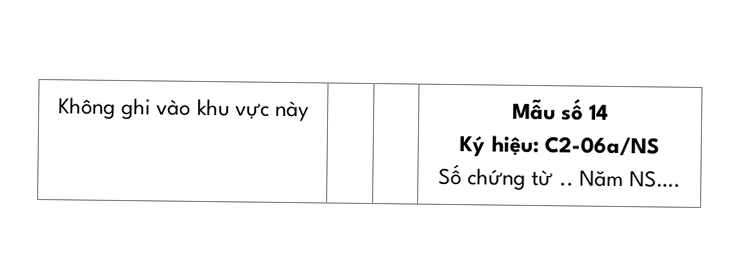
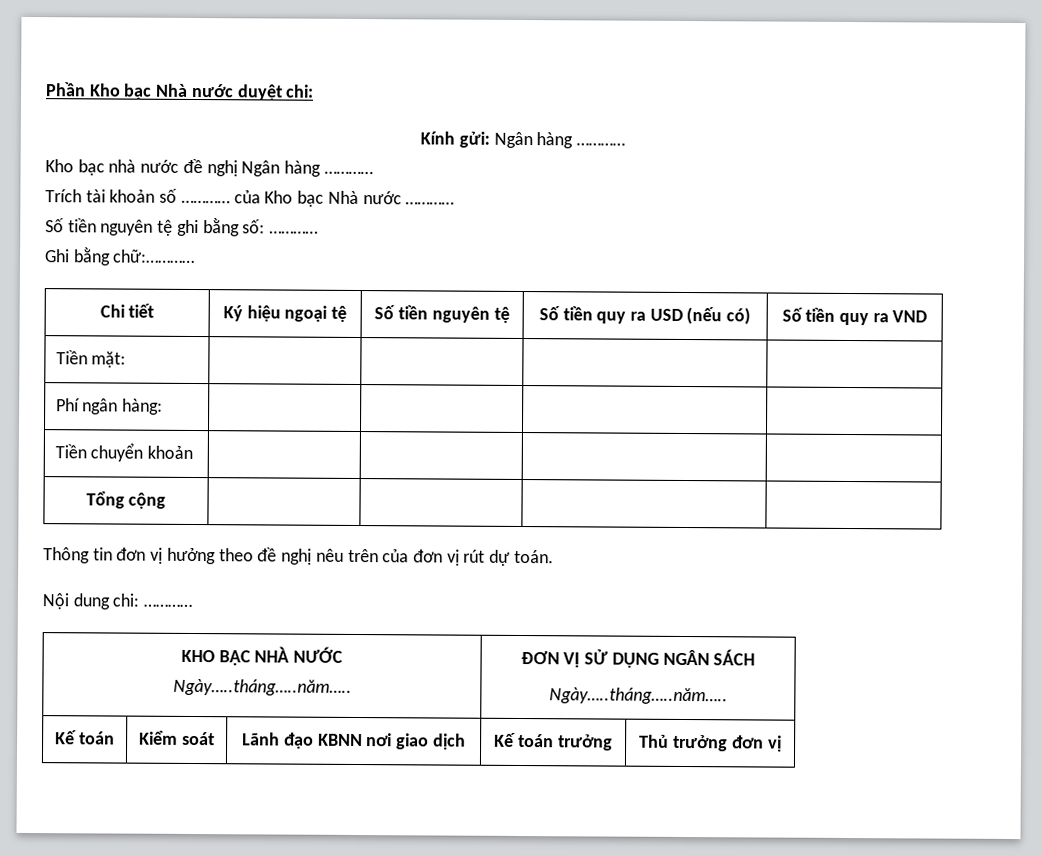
[58,97,309,122] [511,98,610,121] [459,135,660,157] [438,163,681,190] Không ghi vào khu vực này | | | Mẫu số 14 // Ký hiệu: C2-06a/NS // Số chứng từ .. Năm NS…. -> [46,82,315,101] [420,131,625,149] [45,158,373,177] [45,188,455,207] [45,218,319,237] [45,247,196,266] [99,303,155,318] [222,305,348,322] [374,305,510,323] [538,306,752,325] [781,307,928,326] [55,350,127,368] [55,398,164,415] [54,442,194,462] [85,491,167,509] [43,547,554,566] [42,593,193,610] [180,646,344,666] [172,678,352,696] [520,649,756,668] [548,687,728,705] [55,730,115,745] [139,730,215,746] [242,732,466,750] [494,732,613,751] [639,734,782,752] Phần Kho bạc Nhà nước duyệt chi: // Kính gửi: Ngân hàng ………… // Kho bạc nhà nước đề nghị Ngân hàng ………… // Trích tài khoản số ………… của Kho bạc Nhà nước ………… // Số tiền nguyên tệ ghi bằng số: ………… // Ghi bằng chữ:………… // Chi tiết | Ký hiệu ngoại tệ | Số tiền nguyên tệ | Số tiền quy ra USD (nếu có) | Số tiền quy ra VND // Tiền mặt: | | | | // Phí ngân hàng: | | | | // Tiền chuyển khoản | | | | // Tổng cộng | | | | // Thông tin đơn vị hưởng theo đề nghị nêu trên của đơn vị rút dự toán. // Nội dung chi: ………… // KHO BẠC NHÀ NƯỚC // Ngày…..tháng…..năm….. | ĐƠN VỊ SỬ DỤNG NGÂN SÁCH // Ngày…..tháng…..năm….. // Kế toán | Kiểm soát | Lãnh đạo KBNN nơi giao dịch | Kế toán trưởng | Thủ trưởng đơn vị

